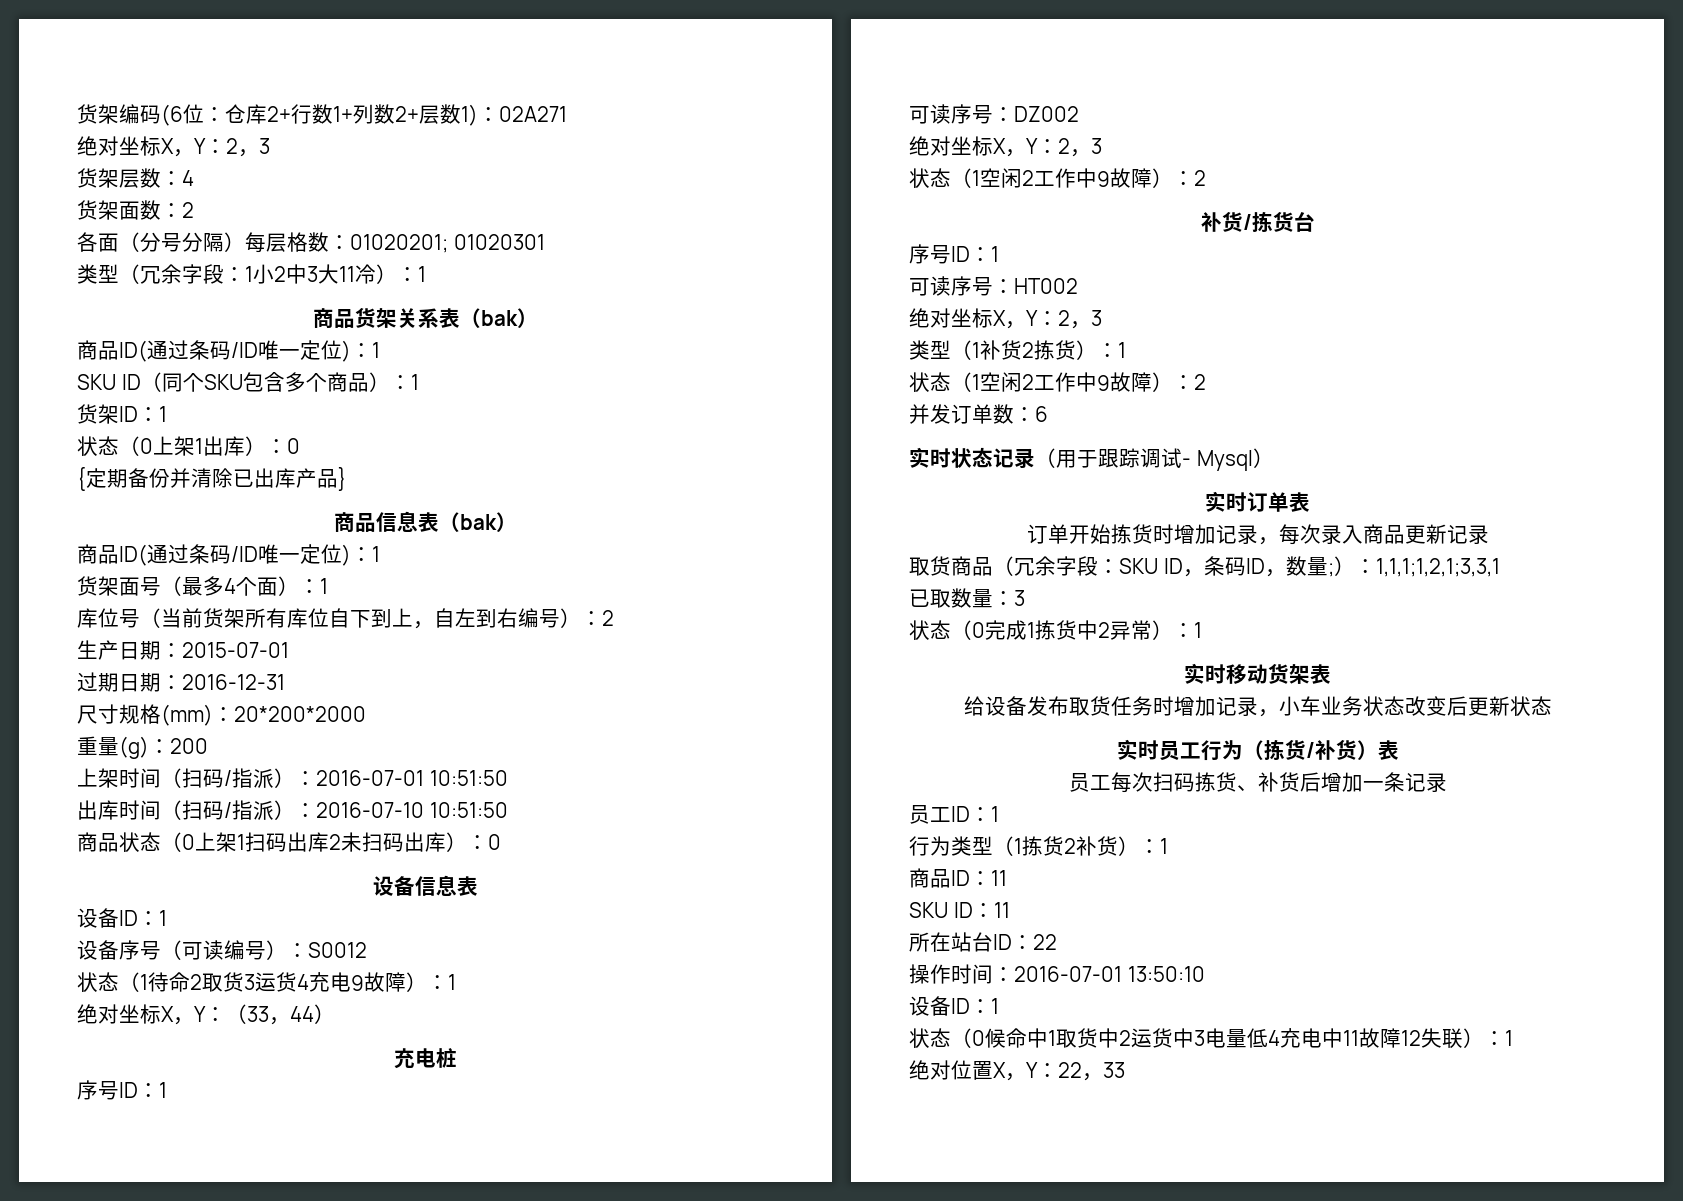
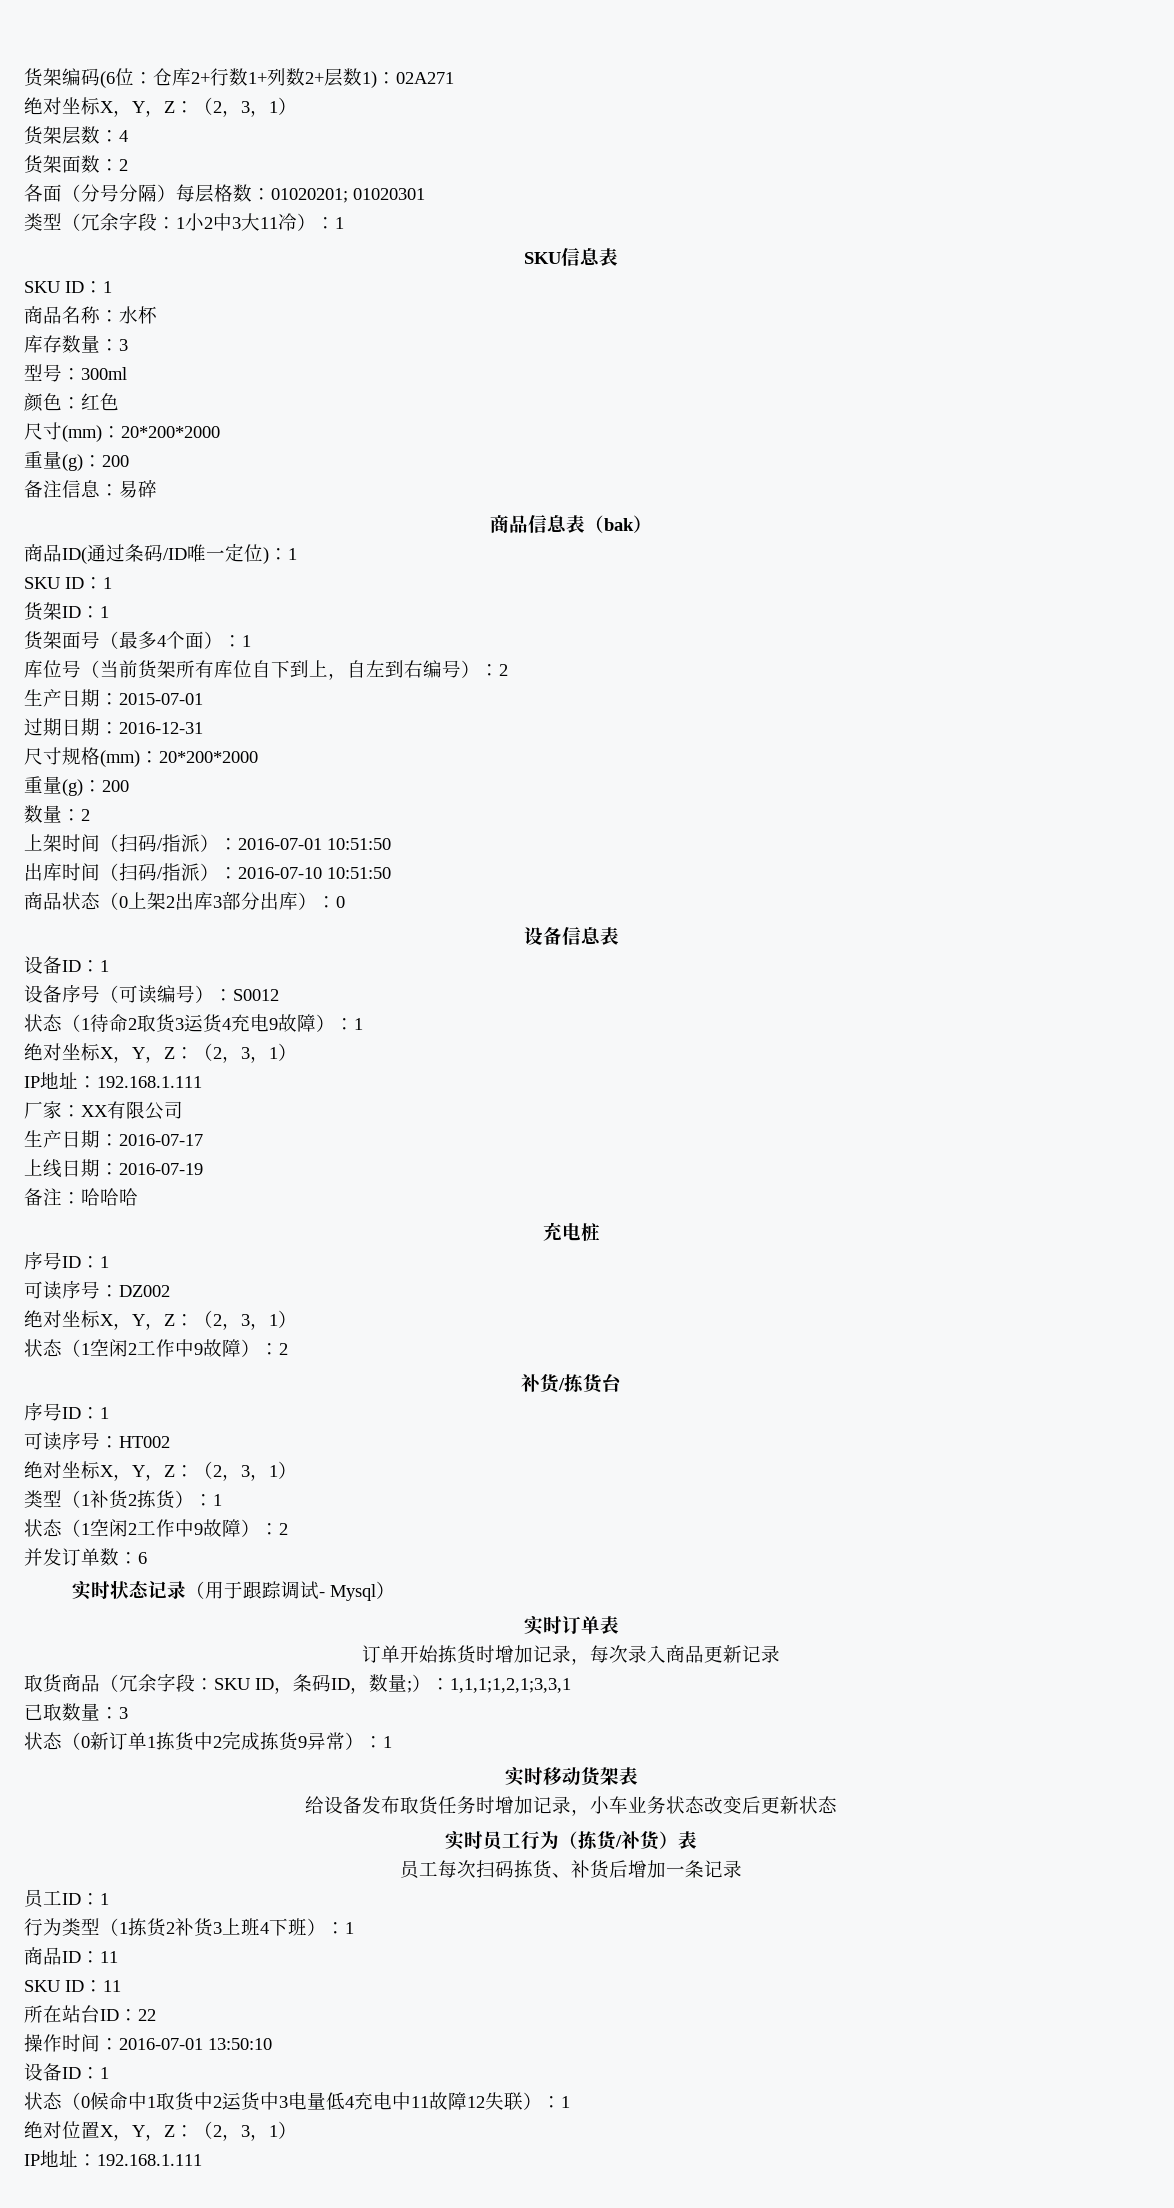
[205,138,270,157] ：2，3 -> [145,97,297,117] ，Z：（2，3，1）
[313,307,439,328] 商品货架关系 -> [524,248,618,266] [24,281,112,293] [24,306,157,324] [24,335,128,353] [24,364,127,382] [24,393,119,412] [24,422,220,442] [24,451,129,471] [24,480,157,498] [490,515,567,533] SKU信息表 // SKU ID：1 // 商品名称：水杯 // 库存数量：3 // 型号：300ml // 颜色：红色 // 尺寸(mm)：20*200*2000 // 重量(g)：200 // 备注信息：易碎 // 商品信息
[140,372,390,392] （同个SKU包含多个商品） -> (84, 583) none
[77,436,300,456] [77,467,347,491] [334,511,517,532] [77,544,380,566] // 状态（0上架1出库）：0 // {定期备份并清除已出库产品} // 商品信息表（bak） // 商品ID(通过条码/ID唯一定位)：1 -> (109, 612) none
(208, 746) none -> [24,805,90,823] // 数量：2
[237,832,404,852] 1扫码出库2未扫码 -> [166,892,260,910] 2出库3部分
[205,1004,335,1025] ：（33，44） -> [145,1043,297,1063] [24,1072,202,1089] [24,1101,183,1120] [24,1130,203,1148] [24,1159,203,1178] [24,1188,138,1206] ，Z：（2，3，1） // IP地址：192.168.1.111 // 厂家：XX有限公司 // 生产日期：2016-07-17 // 上线日期：2016-07-19 // 备注：哈哈哈
[1037,138,1102,157] ：2，3 -> [145,1310,297,1330] ，Z：（2，3，1）
[1037,310,1102,329] ：2，3 -> [145,1461,297,1481] ，Z：（2，3，1）
[985,620,1027,640] 完成 -> [90,1732,147,1750] 新订单
(1110, 630) none -> [222,1731,307,1751] 完成拣货9
(1118, 846) none -> [213,1918,307,1936] 3上班4下班
[1037,1062,1125,1081] ：22，33 -> [145,2121,297,2141] [24,2150,202,2167] ，Z：（2，3，1） // IP地址：192.168.1.111

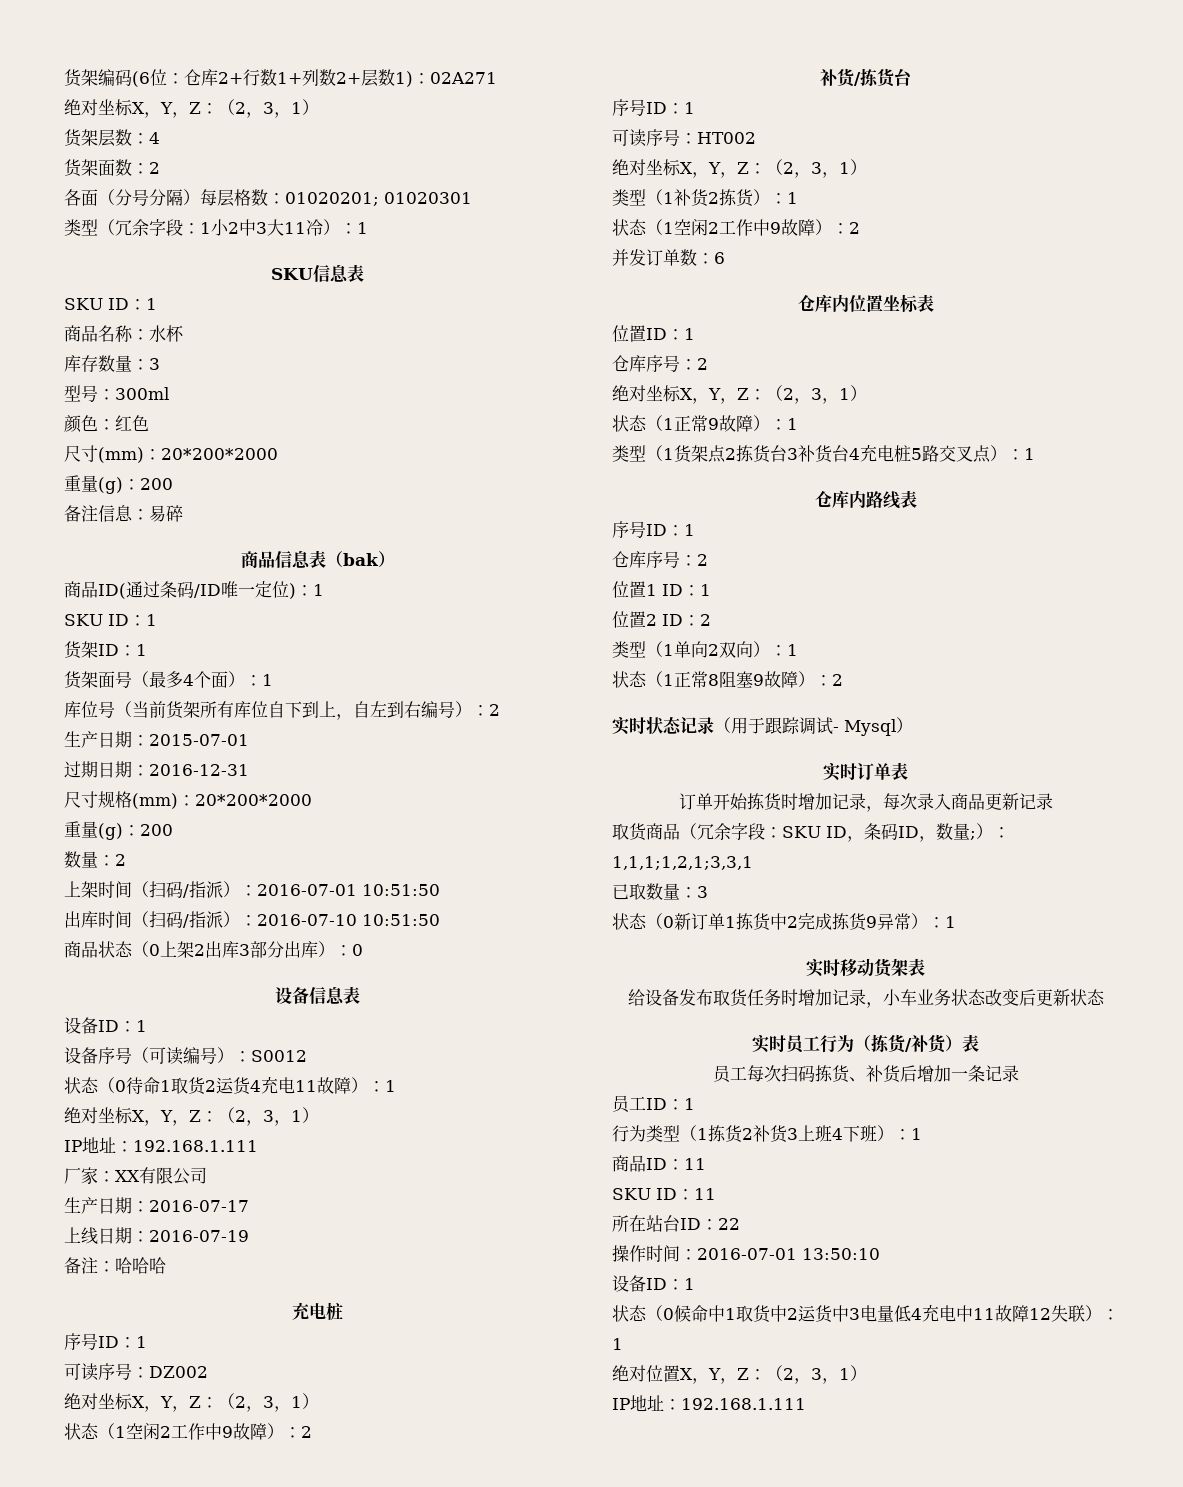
[81,1014,184,1033] 1待命2取货3 -> [115,1077,216,1095] 0待命1取货2
[269,1018,278,1030] 9 -> [295,1080,317,1092] 11
(147, 1558) none -> [797,294,934,313] [612,325,695,342] [612,355,708,372] [612,385,867,404] [612,415,798,432] [612,444,1035,463] [814,490,917,509] [612,521,695,538] [612,551,708,568] [612,581,711,598] [612,611,711,628] [612,641,798,658] [612,671,843,688] // 仓库内位置坐标表 // 位置ID：1 // 仓库序号：2 // 绝对坐标X，Y，Z：（2，3，1） // 状态（1正常9故障）：1 // 类型（1货架点2拣货台3补货台4充电桩5路交叉点）：1 // 仓库内路线表 // 序号ID：1 // 仓库序号：2 // 位置1 ID：1 // 位置2 ID：2 // 类型（1单向2双向）：1 // 状态（1正常8阻塞9故障）：2

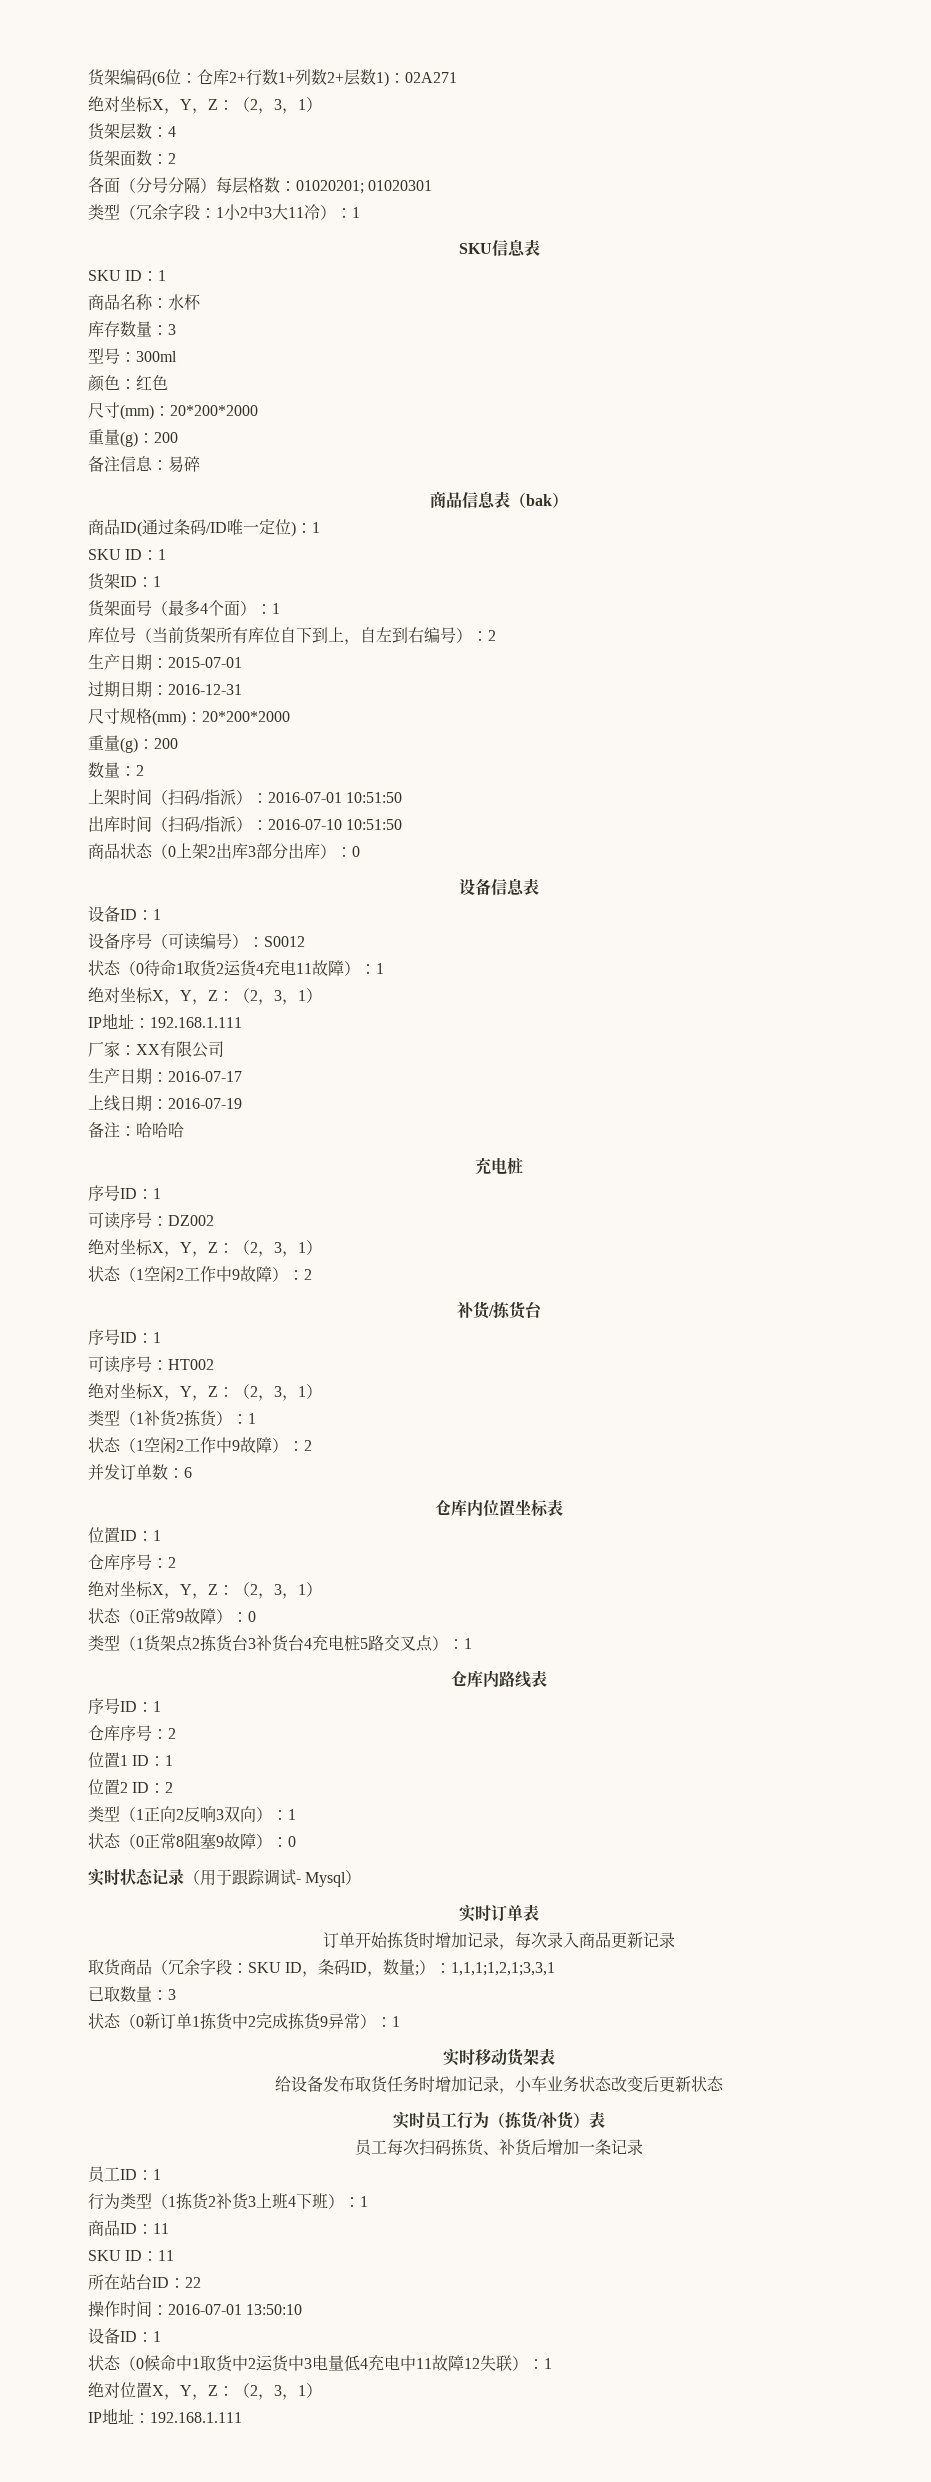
[663,418,674,430] 1 -> [136,1611,144,1622] 0
[787,418,798,430] 1 -> [248,1611,256,1622] 0
[674,641,719,658] 单向2 -> [144,1806,224,1822] 正向2反响3
[663,674,674,686] 1 -> [136,1836,144,1847] 0
[832,674,843,686] 2 -> [288,1836,296,1847] 0

